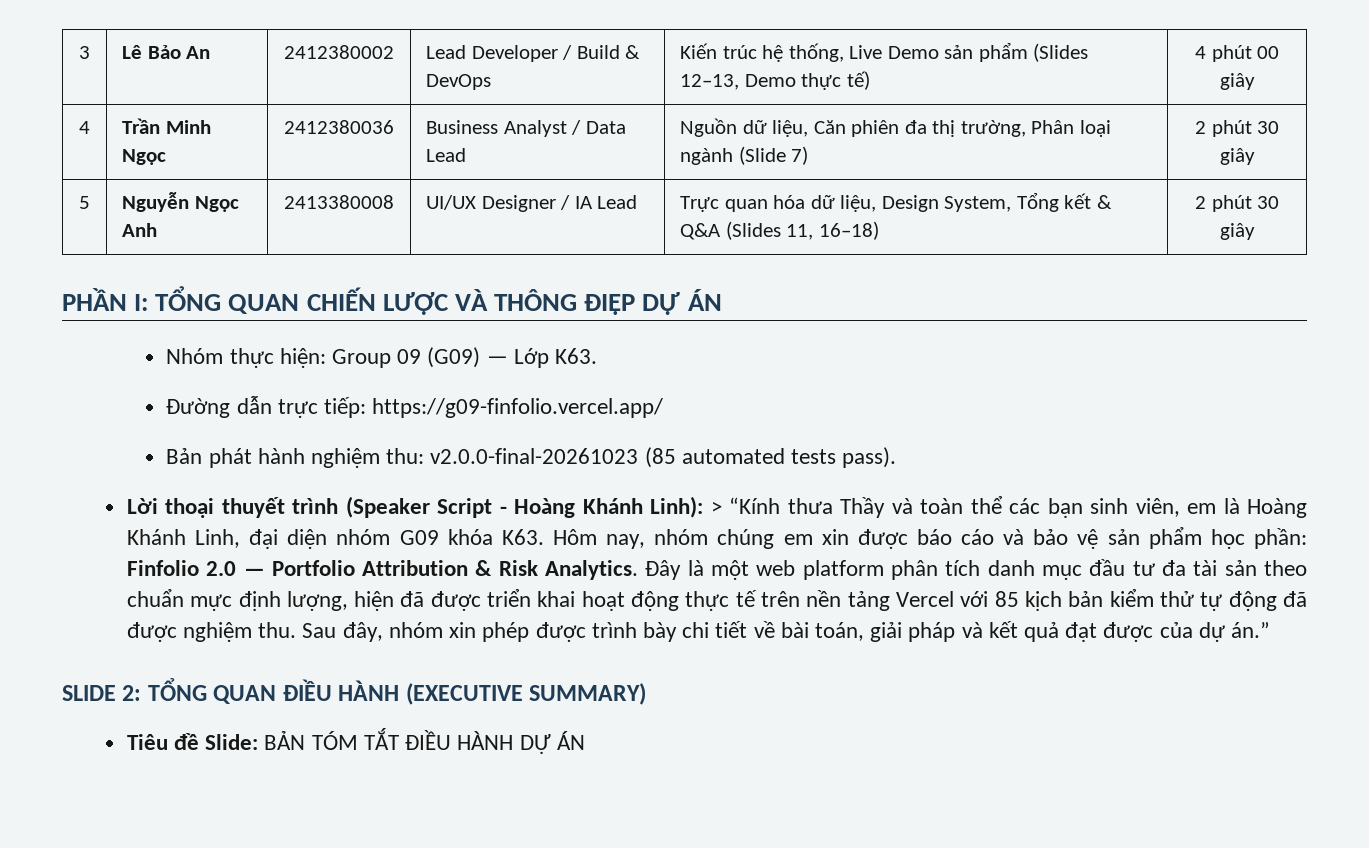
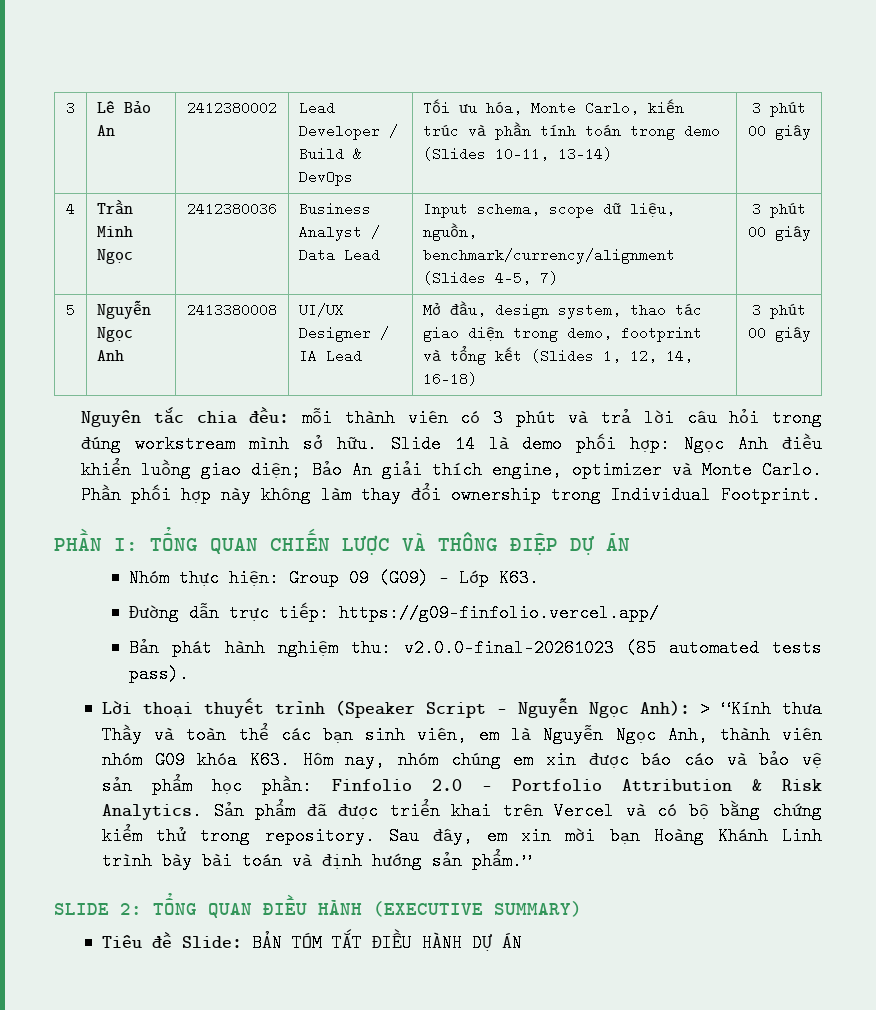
[680,42,1089,62] [680,71,870,90] [1194,46,1206,59] Kiến trúc hệ thống, Live Demo sản phẩm (Slides 12–13, Demo thực tế) | 4 -> [423,99,685,115] [423,122,721,140] [423,147,613,161] [752,101,761,115] Tối ưu hóa, Monte Carlo, kiến trúc và phần tính toán trong demo (Slides 10–11, 13–14) | 3
[680,118,1111,137] [680,146,809,165] [1194,120,1280,137] Nguồn dữ liệu, Căn phiên đa thị trường, Phân loại ngành (Slide 7) | 2 phút 30 -> [423,202,676,218] [423,223,478,241] [423,248,676,264] [423,271,559,285] [752,202,806,218] [747,225,766,239] Input schema, scope dữ liệu, nguồn, benchmark/currency/alignment (Slides 4–5, 7) | 3 phút 00
[680,192,1112,212] [680,221,879,240] [1194,195,1280,212] [1219,223,1255,240] Trực quan hóa dữ liệu, Design System, Tổng kết & Q&A (Slides 11, 16–18) | 2 phút 30 giây -> [423,301,703,319] [423,326,703,342] [423,346,694,365] [423,372,478,386] [752,303,806,319] [747,326,811,342] [81,407,823,427] [81,433,822,453] [81,458,822,479] [81,483,822,504] Mở đầu, design system, thao tác giao diện trong demo, footprint và tổng kết (Slides 1, 12, 14, 16–18) | 3 phút 00 giây // Nguyên tắc chia đều: mỗi thành viên có 3 phút và trả lời câu hỏi trong đúng workstream mình sở hữu. Slide 14 là demo phối hợp: Ngọc Anh điều khiển luồng giao diện; Bảo An giải thích engine, optimizer và Monte Carlo. Phần phối hợp này không làm thay đổi ownership trong Individual Footprint.
[514,496,704,518] Hoàng Khánh Linh): -> [517,698,690,718] Nguyễn Ngọc Anh):
[1246,498,1307,518] [126,529,328,549] Hoàng Khánh Linh, đại diện -> [543,725,823,744] Nguyễn Ngọc Anh, thành viên
[645,559,1307,580] [126,589,1307,611] [126,621,1271,642] Đây là một web platform phân tích danh mục đầu tư đa tài sản theo chuẩn mực định lượng, hiện đã được triển khai hoạt động thực tế trên nền tảng Vercel với 85 kịch bản kiểm thử tự động đã được nghiệm thu. Sau đây, nhóm xin phép được trình bày chi tiết về bài toán, giải pháp và kết quả đạt được của dự án.” -> [213,799,822,820] [102,824,822,845] [102,849,533,870] Sản phẩm đã được triển khai trên Vercel và có bộ bằng chứng kiểm thử trong repository. Sau đây, em xin mời bạn Hoàng Khánh Linh trình bày bài toán và định hướng sản phẩm.”

